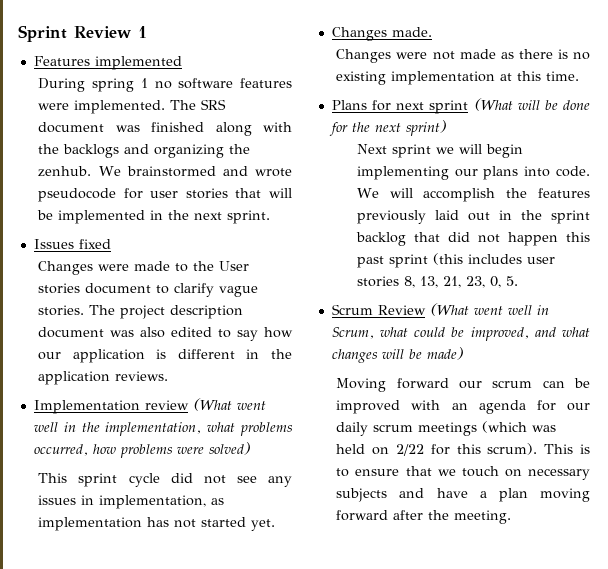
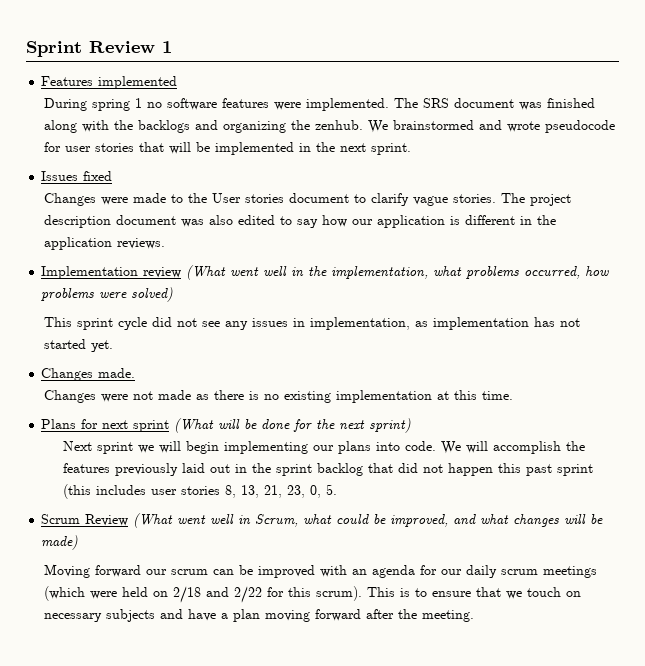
[532,425,557,432] was -> [90,591,118,599] were
(390, 451) none -> [173,586,230,603] 2/18 and

